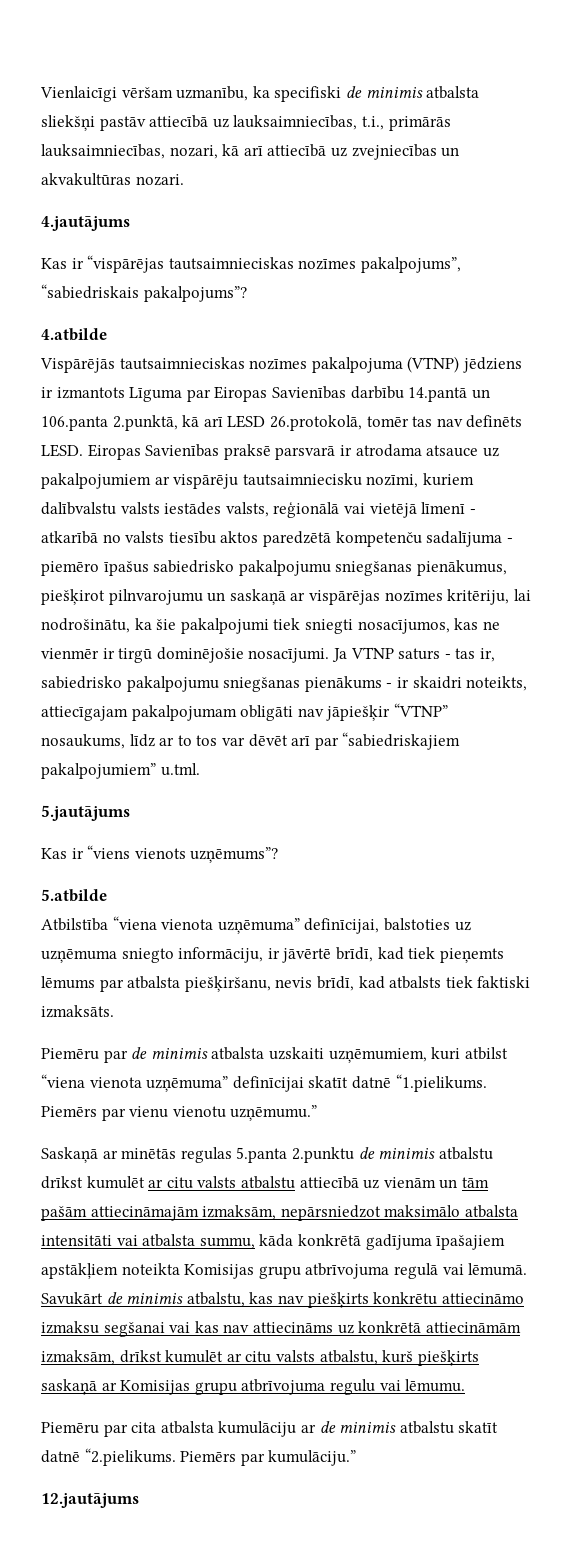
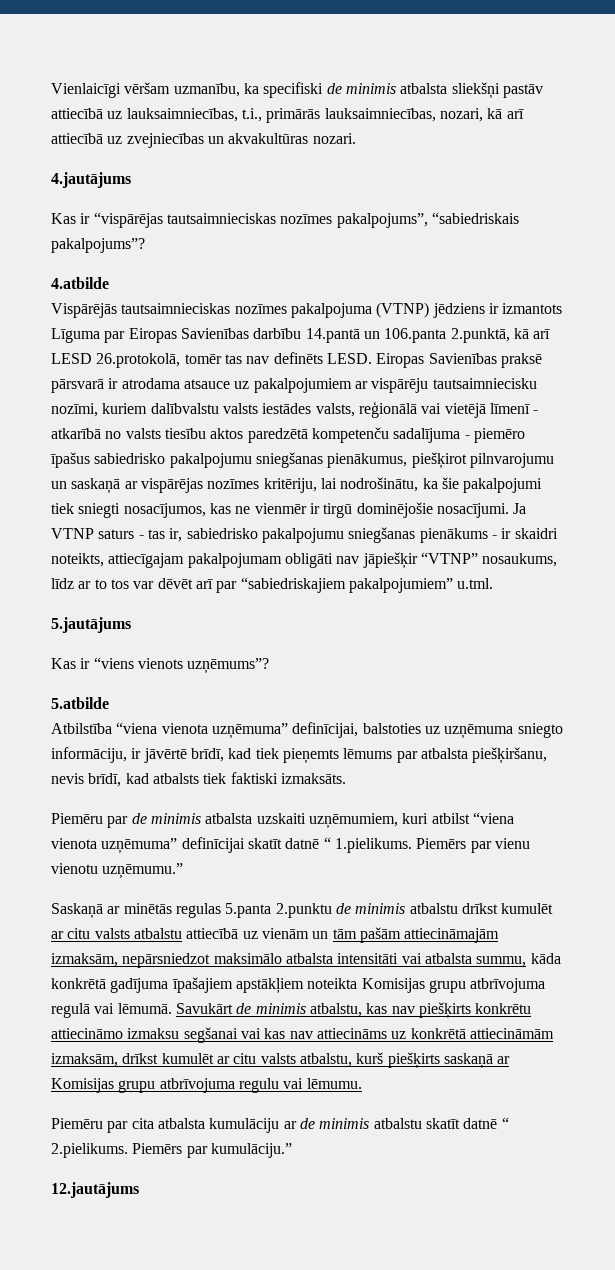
[275,446,336,460] parsvarā -> [51,379,104,393] pārsvarā
[395,1074,487,1092] “1.pielikums. -> [323,837,412,853] “ 1.pielikums.
[84,1448,176,1466] “2.pielikums. -> [501,1117,509,1129] [51,1143,128,1158] “ 2.pielikums.

